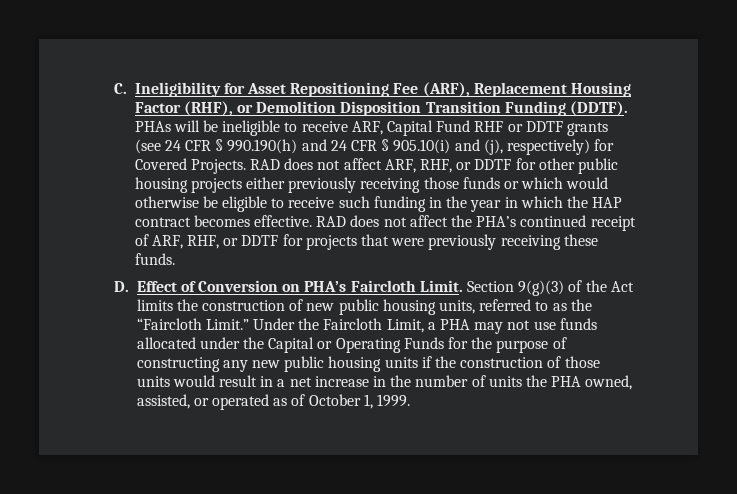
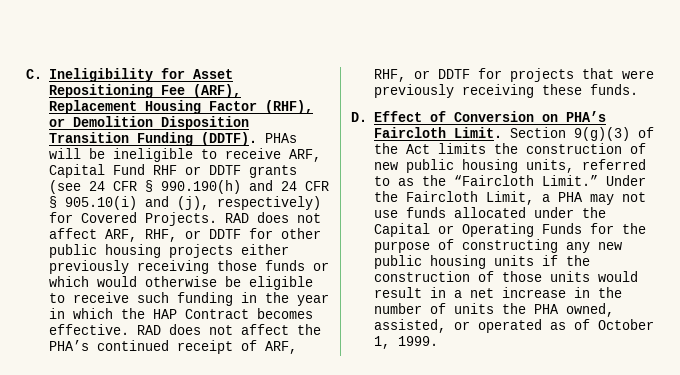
[134,217,191,227] contract -> [184,309,249,319] Contract

